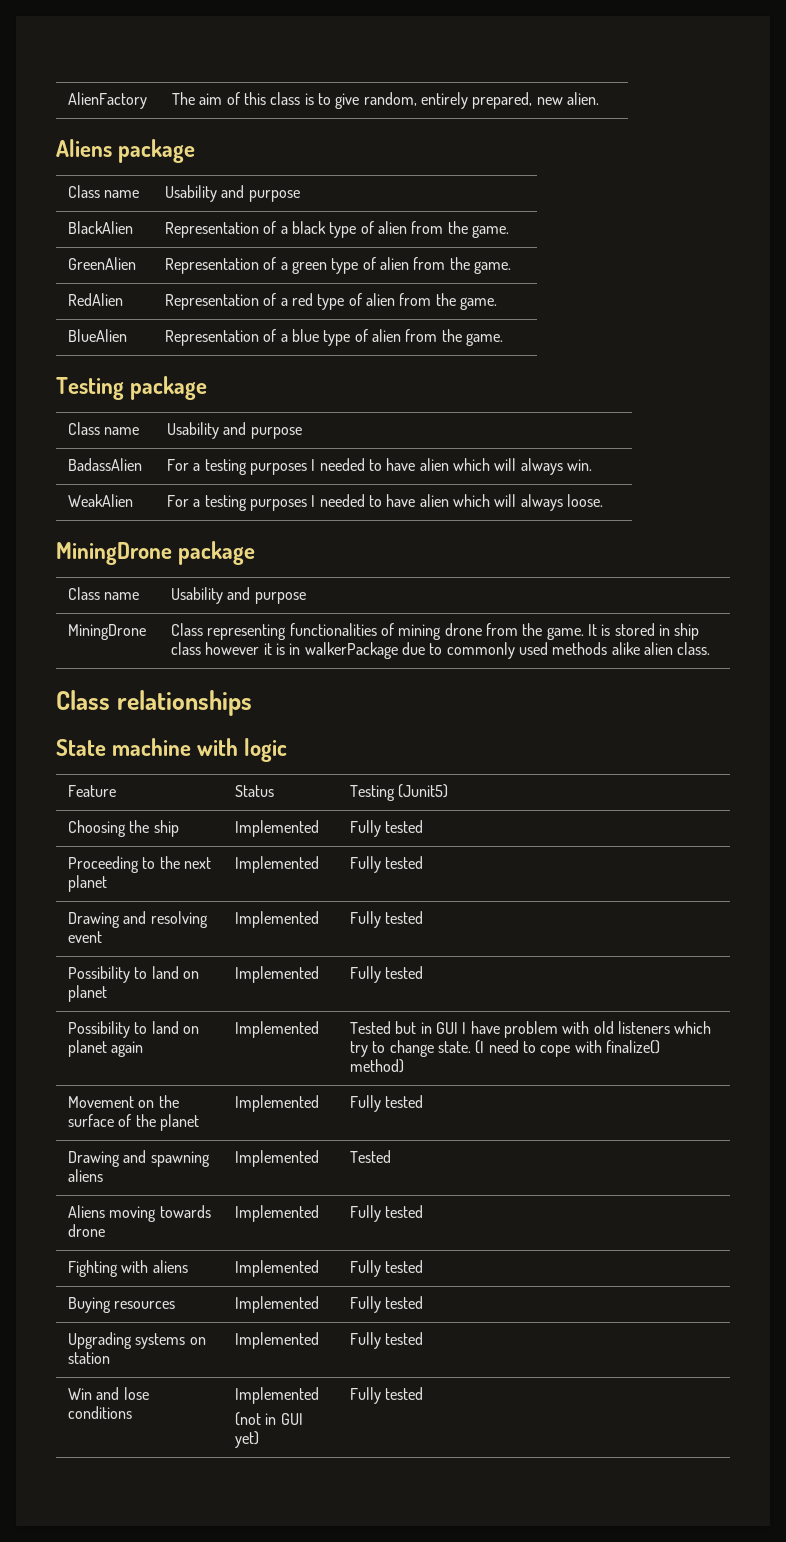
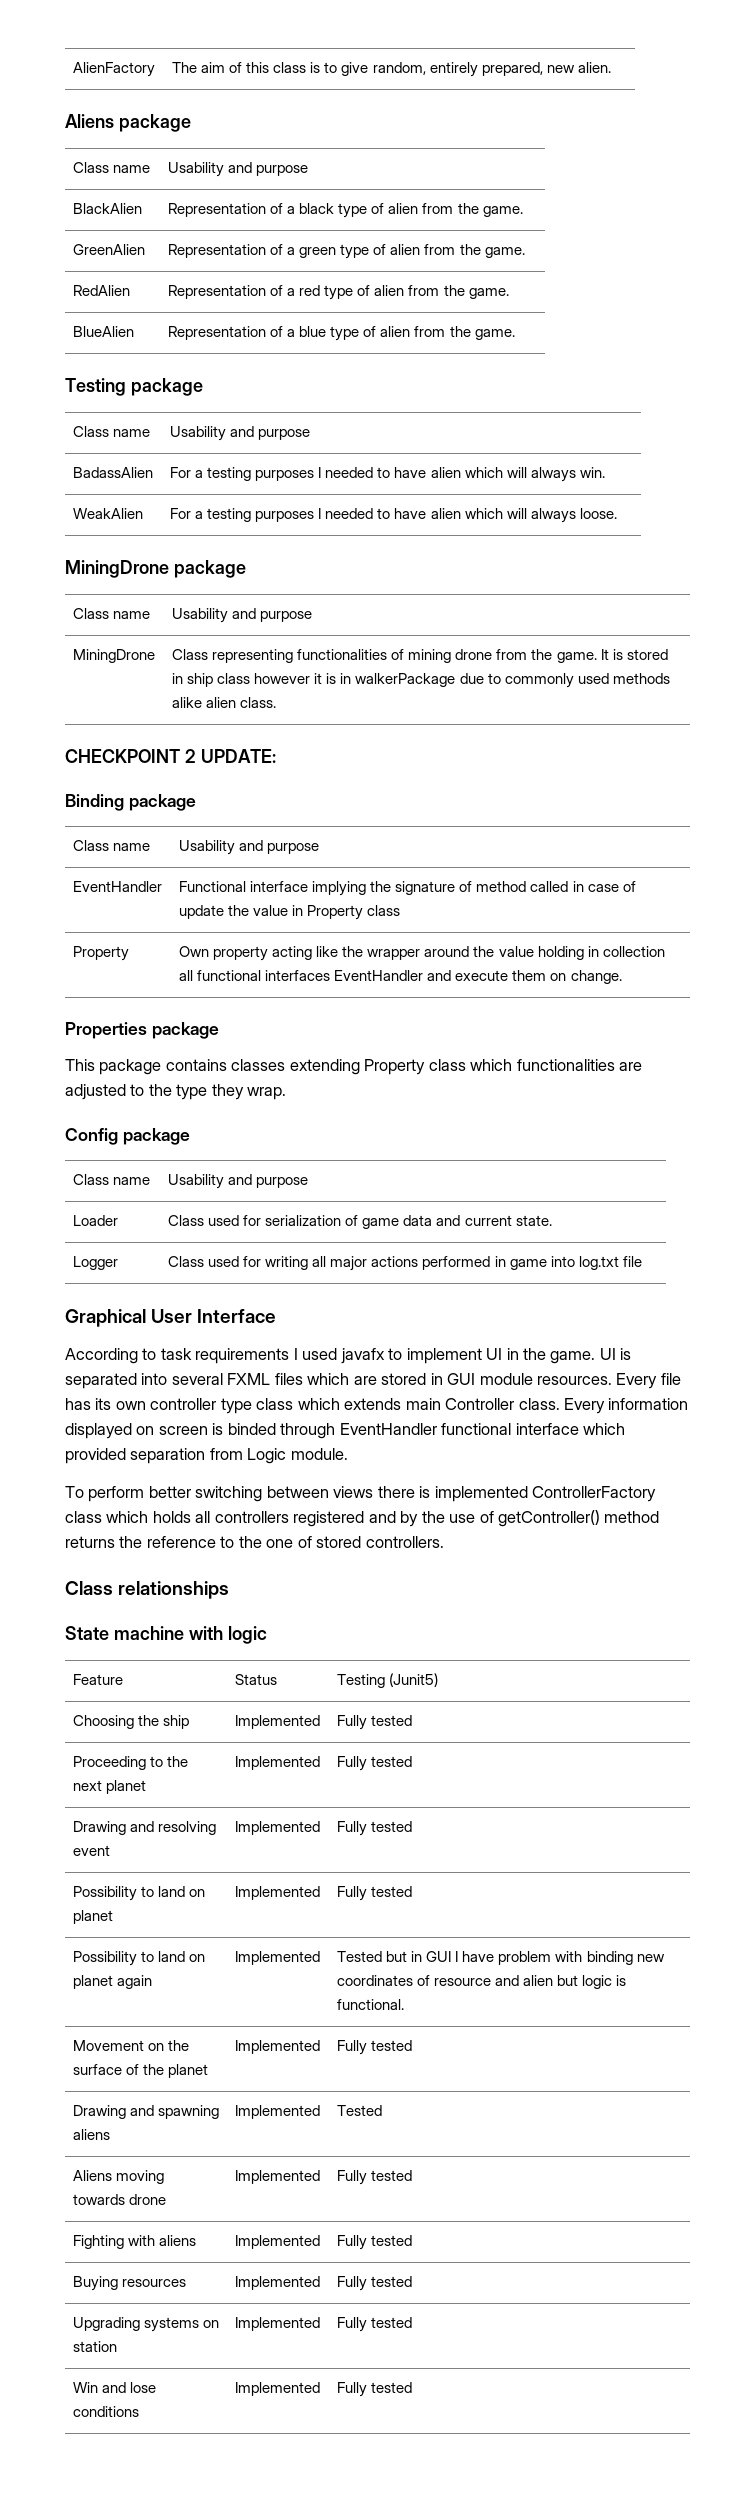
(711, 648) none -> [65,749,276,763] [65,794,196,811] [73,840,151,851] [179,840,320,855] [73,881,163,892] [179,881,636,896] [179,905,401,920] [73,946,130,961] [179,946,665,961] [179,970,622,984] [65,1022,219,1039] [65,1059,643,1075] [65,1084,287,1100] [65,1128,190,1145] [73,1174,151,1185] [168,1174,309,1189] [73,1215,119,1226] [168,1215,552,1229] [73,1256,119,1270] [168,1256,642,1271] [65,1309,277,1327] [65,1348,632,1364] [65,1373,681,1389] [65,1398,689,1414] [65,1423,626,1439] [65,1448,348,1464] [65,1486,657,1502] [65,1510,660,1527] [65,1536,444,1548] // CHECKPOINT 2 UPDATE: // Binding package // Class name | Usability and purpose // EventHandler | Functional interface implying the signature of method called in case of update the value in Property class // Property | Own property acting like the wrapper around the value holding in collection all functional interfaces EventHandler and execute them on change. // Properties package // This package contains classes extending Property class which functionalities are adjusted to the type they wrap. // Config package // Class name | Usability and purpose // Loader | Class used for serialization of game data and current state. // Logger | Class used for writing all major actions performed in game into log.txt file // Graphical User Interface // According to task requirements I used javafx to implement UI in the game. UI is separated into several FXML files which are stored in GUI module resources. Every file has its own controller type class which extends main Controller class. Every information displayed on screen is binded through EventHandler functional interface which provided separation from Logic module. // To perform better switching between views there is implemented ControllerFactory class which holds all controllers registered and by the use of getController() method returns the reference to the one of stored controllers.
[593,1021,712,1034] [350,1040,660,1057] [350,1059,405,1073] old listeners which try to change state. (I need to cope with finalize() method) -> [586,1951,665,1965] [337,1975,627,1989] [337,1999,405,2010] binding new coordinates of resource and alien but logic is functional.
[235,1412,303,1426] [235,1431,260,1448] // (not in GUI yet) -> (321, 2389) none

